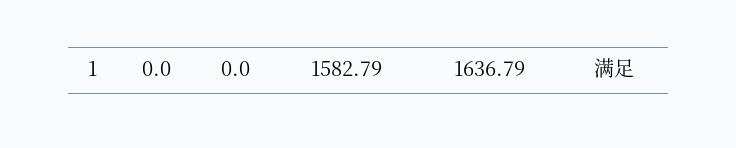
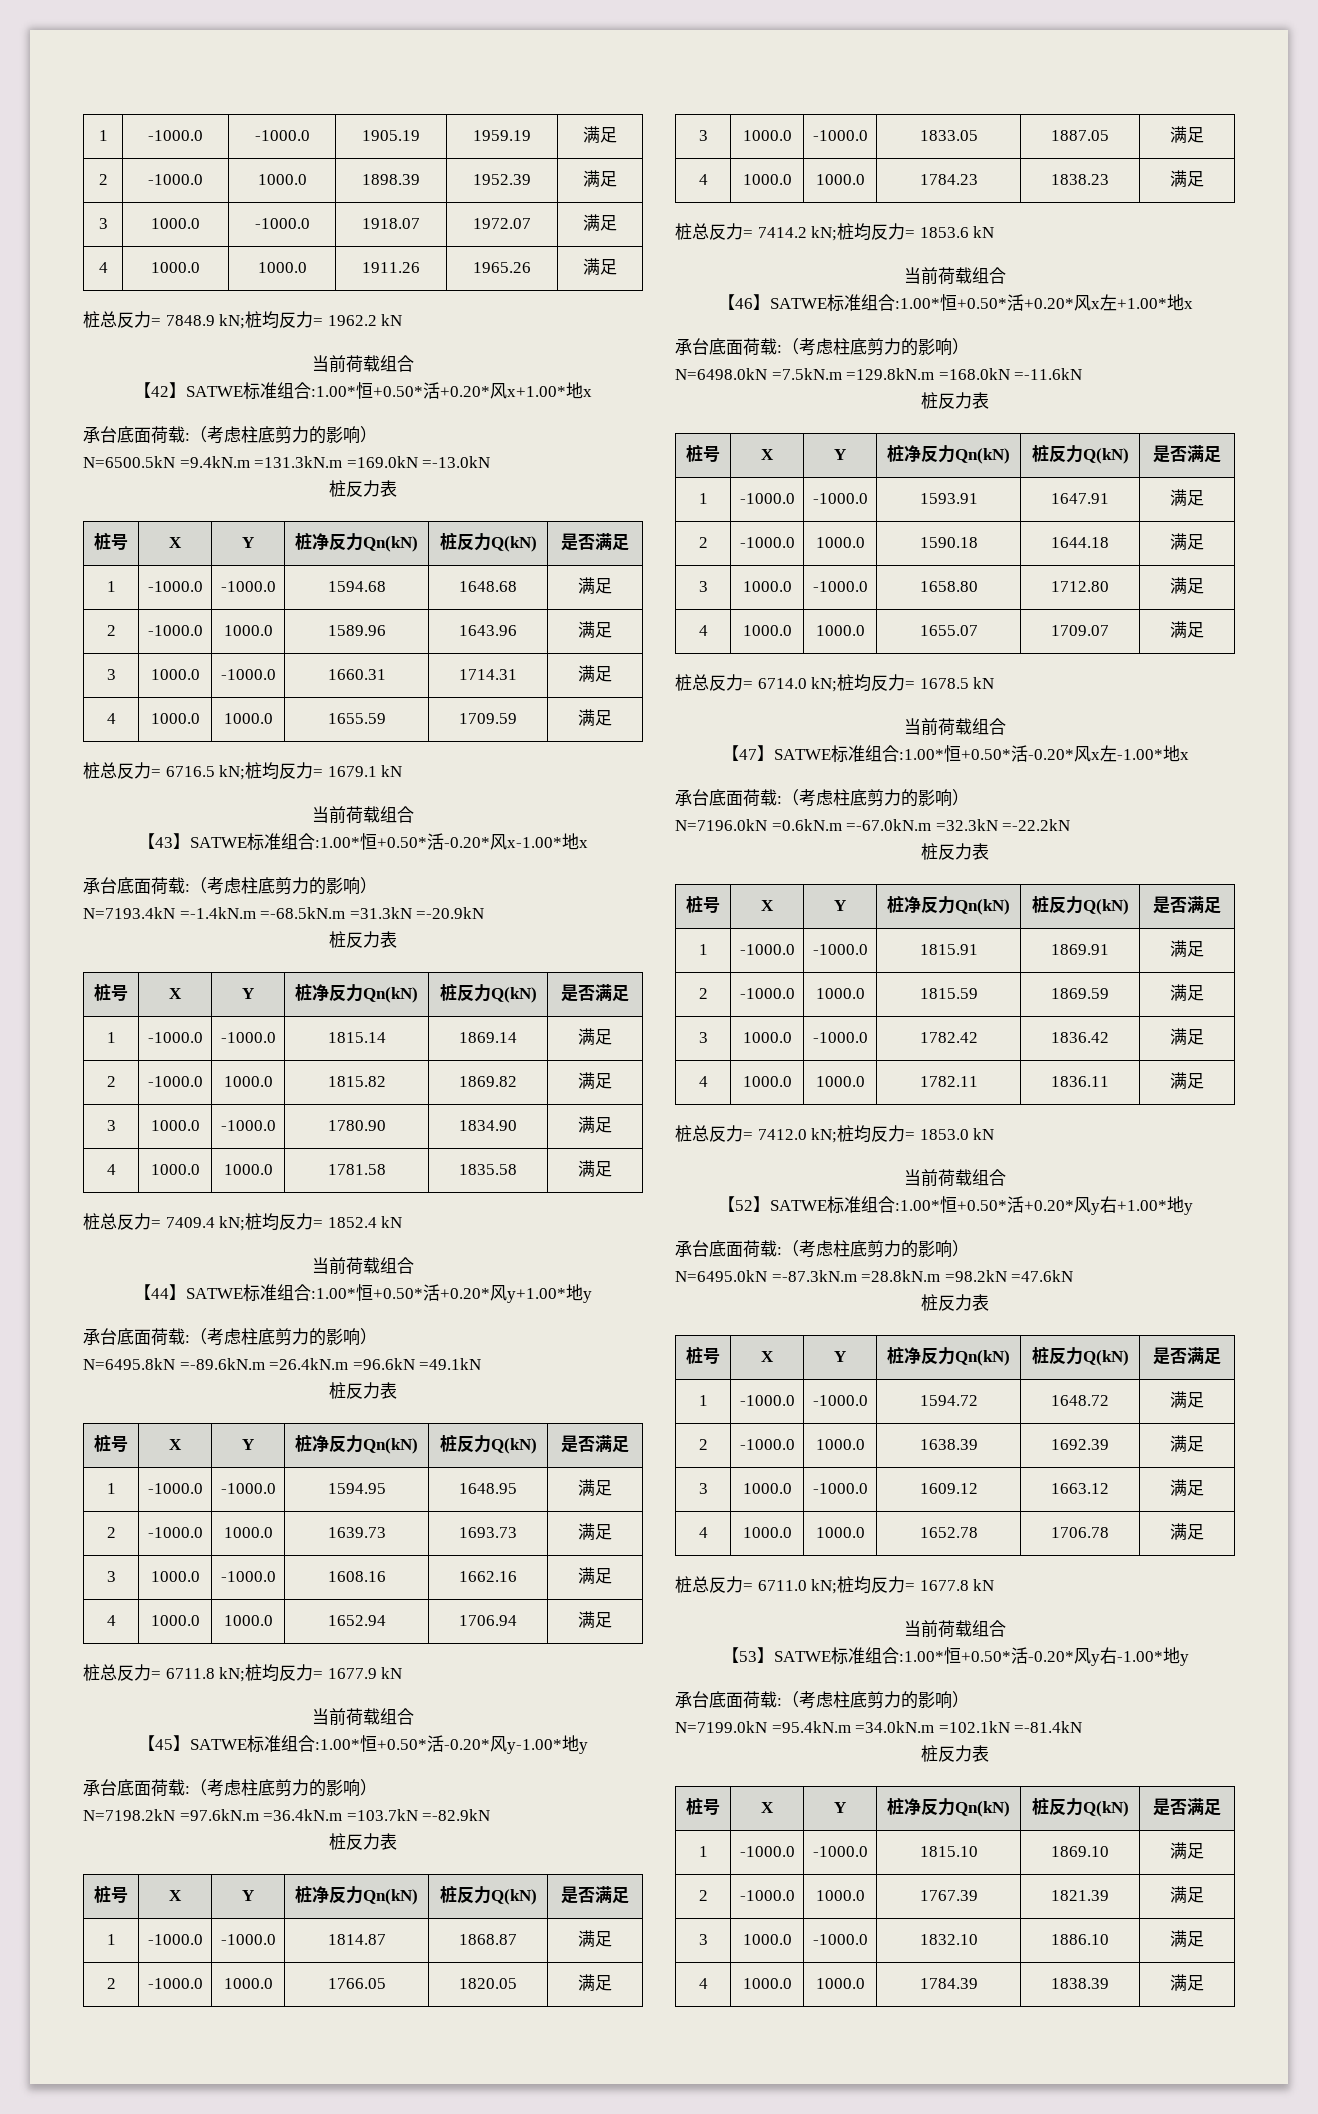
[88,61,97,76] [141,61,171,76] [220,61,250,76] [310,61,382,76] [453,61,525,76] 1 | 0.0 | 0.0 | 1582.79 | 1636.79 -> [98,130,108,141] [148,130,203,141] [254,130,310,141] [362,130,420,141] [473,130,531,141] [583,126,617,143] [98,174,108,185] [148,174,203,185] [257,174,307,185] [362,174,420,185] [473,174,531,185] [583,170,617,187] [98,218,108,229] [151,218,200,229] [254,218,310,229] [362,218,420,229] [473,218,531,229] [583,214,617,231] [98,262,108,273] [151,262,200,273] [257,262,307,273] [362,262,420,273] [473,262,531,273] [583,258,617,275] [83,311,403,329] [312,355,414,373] [134,382,592,400] [83,426,377,444] [83,456,491,468] [329,480,397,497] [94,532,128,550] [169,537,182,548] [242,537,254,548] [295,532,418,552] [439,532,537,552] [561,533,629,551] [106,581,116,592] [147,581,203,592] [220,581,276,592] [327,581,386,592] [459,581,517,592] [578,577,612,594] [106,625,116,636] [147,625,203,636] [223,625,273,636] [327,625,386,636] [459,625,517,636] [578,621,612,638] [106,669,116,680] [150,669,200,680] [220,669,276,680] [327,669,386,680] [459,669,517,680] [578,665,612,682] [106,713,116,724] [150,713,200,724] [223,713,273,724] [327,713,386,724] [459,713,517,724] [578,709,612,726] [83,762,403,780] [312,806,414,824] [138,833,588,851] [83,877,377,895] [83,907,485,919] [329,931,397,948] [94,983,128,1001] [169,988,182,999] [242,988,254,999] [295,983,418,1003] [439,983,537,1003] [561,984,629,1002] [106,1032,116,1043] [147,1032,203,1043] [220,1032,276,1043] [327,1032,386,1043] [459,1032,517,1043] [578,1028,612,1045] [106,1076,116,1087] [147,1076,203,1087] [223,1076,273,1087] [327,1076,386,1087] [459,1076,517,1087] [578,1072,612,1089] [106,1120,116,1131] [150,1120,200,1131] [220,1120,276,1131] [327,1120,386,1131] [459,1120,517,1131] [578,1116,612,1133] [106,1164,116,1175] [150,1164,200,1175] [223,1164,273,1175] [327,1164,386,1175] [459,1164,517,1175] [578,1160,612,1177] [83,1213,403,1231] [312,1257,414,1275] [134,1284,592,1303] [83,1328,377,1346] [83,1358,482,1370] [329,1382,397,1399] [94,1434,128,1452] [169,1439,182,1450] [242,1439,254,1450] [295,1434,418,1454] [439,1434,537,1454] [561,1435,629,1453] [106,1483,116,1494] [147,1483,203,1494] [220,1483,276,1494] [327,1483,386,1494] [459,1483,517,1494] [578,1479,612,1496] [106,1527,116,1538] [147,1527,203,1538] [223,1527,273,1538] [327,1527,386,1538] [459,1527,517,1538] [578,1523,612,1540] [106,1571,116,1582] [150,1571,200,1582] [220,1571,276,1582] [327,1571,386,1582] [459,1571,517,1582] [578,1567,612,1584] [106,1615,116,1626] [150,1615,200,1626] [223,1615,273,1626] [327,1615,386,1626] [459,1615,517,1626] [578,1611,612,1628] [83,1664,403,1682] [312,1708,414,1726] [138,1735,588,1754] [83,1779,377,1797] [83,1809,491,1821] [329,1833,397,1850] [94,1885,128,1903] [169,1890,182,1901] [242,1890,254,1901] [295,1885,418,1905] [439,1885,537,1905] [561,1886,629,1904] [106,1934,116,1945] [147,1934,203,1945] [220,1934,276,1945] [327,1934,386,1945] [459,1934,517,1945] [578,1930,612,1947] [106,1978,116,1989] [147,1978,203,1989] [223,1978,273,1989] [327,1978,386,1989] [459,1978,517,1989] [578,1974,612,1991] [698,130,708,141] [742,130,792,141] [812,130,868,141] [919,130,978,141] [1051,130,1109,141] [1170,126,1204,143] [698,174,708,185] [742,174,792,185] [815,174,865,185] [919,174,978,185] [1051,174,1109,185] [1170,170,1204,187] [675,223,995,241] [904,267,1006,285] [717,294,1193,312] [675,338,969,356] [675,368,1083,380] [921,392,989,409] [686,444,720,462] [761,449,774,460] [834,449,846,460] [887,444,1010,464] [1031,444,1129,464] [1153,445,1221,463] [698,493,708,504] [739,493,795,504] [812,493,868,504] [919,493,978,504] [1051,493,1109,504] [1170,489,1204,506] [698,537,708,548] [739,537,795,548] [815,537,865,548] [919,537,978,548] [1051,537,1109,548] [1170,533,1204,550] [698,581,708,592] [742,581,792,592] [812,581,868,592] [919,581,978,592] [1051,581,1109,592] [1170,577,1204,594] [698,625,708,636] [742,625,792,636] [815,625,865,636] [919,625,978,636] [1051,625,1109,636] [1170,621,1204,638] [675,674,995,692] [904,718,1006,736] [721,745,1189,763] [675,789,969,807] [675,819,1071,831] [921,843,989,860] [686,895,720,913] [761,900,774,911] [834,900,846,911] [887,895,1010,915] [1031,895,1129,915] [1153,896,1221,914] [698,944,708,955] [739,944,795,955] [812,944,868,955] [919,944,978,955] [1051,944,1109,955] [1170,940,1204,957] [698,988,708,999] [739,988,795,999] [815,988,865,999] [919,988,978,999] [1051,988,1109,999] [1170,984,1204,1001] [698,1032,708,1043] [742,1032,792,1043] [812,1032,868,1043] [919,1032,978,1043] [1051,1032,1109,1043] [1170,1028,1204,1045] [698,1076,708,1087] [742,1076,792,1087] [815,1076,865,1087] [919,1076,978,1087] [1051,1076,1109,1087] [1170,1072,1204,1089] [675,1125,995,1143] [904,1169,1006,1187] [717,1196,1193,1215] [675,1240,969,1258] [675,1270,1074,1282] [921,1294,989,1311] [686,1346,720,1364] [761,1351,774,1362] [834,1351,846,1362] [887,1346,1010,1366] [1031,1346,1129,1366] [1153,1347,1221,1365] [698,1395,708,1406] [739,1395,795,1406] [812,1395,868,1406] [919,1395,978,1406] [1051,1395,1109,1406] [1170,1391,1204,1408] [698,1439,708,1450] [739,1439,795,1450] [815,1439,865,1450] [919,1439,978,1450] [1051,1439,1109,1450] [1170,1435,1204,1452] [698,1483,708,1494] [742,1483,792,1494] [812,1483,868,1494] [919,1483,978,1494] [1051,1483,1109,1494] [1170,1479,1204,1496] [698,1527,708,1538] [742,1527,792,1538] [815,1527,865,1538] [919,1527,978,1538] [1051,1527,1109,1538] [1170,1523,1204,1540] [675,1576,995,1594] [904,1620,1006,1638] [721,1647,1189,1666] [675,1691,969,1709] [675,1721,1083,1733] [921,1745,989,1762] [686,1797,720,1815] [761,1802,774,1813] [834,1802,846,1813] [887,1797,1010,1817] [1031,1797,1129,1817] [1153,1798,1221,1816] [698,1846,708,1857] [739,1846,795,1857] [812,1846,868,1857] [919,1846,978,1857] [1051,1846,1109,1857] [1170,1842,1204,1859] [698,1890,708,1901] [739,1890,795,1901] [815,1890,865,1901] [919,1890,978,1901] [1051,1890,1109,1901] [1170,1886,1204,1903] [698,1934,708,1945] [742,1934,792,1945] [812,1934,868,1945] [919,1934,978,1945] [1051,1934,1109,1945] [1170,1930,1204,1947] [698,1978,708,1989] [742,1978,792,1989] [815,1978,865,1989] [919,1978,978,1989] [1051,1978,1109,1989] 1 | -1000.0 | -1000.0 | 1905.19 | 1959.19 | 满足 // 2 | -1000.0 | 1000.0 | 1898.39 | 1952.39 | 满足 // 3 | 1000.0 | -1000.0 | 1918.07 | 1972.07 | 满足 // 4 | 1000.0 | 1000.0 | 1911.26 | 1965.26 | 满足 // 桩总反力= 7848.9 kN;桩均反力= 1962.2 kN // 当前荷载组合 // 【42】SATWE标准组合:1.00*恒+0.50*活+0.20*风x+1.00*地x // 承台底面荷载:（考虑柱底剪力的影响） // N=6500.5kN =9.4kN.m =131.3kN.m =169.0kN =-13.0kN // 桩反力表 // 桩号 | X | Y | 桩净反力Qn(kN) | 桩反力Q(kN) | 是否满足 // 1 | -1000.0 | -1000.0 | 1594.68 | 1648.68 | 满足 // 2 | -1000.0 | 1000.0 | 1589.96 | 1643.96 | 满足 // 3 | 1000.0 | -1000.0 | 1660.31 | 1714.31 | 满足 // 4 | 1000.0 | 1000.0 | 1655.59 | 1709.59 | 满足 // 桩总反力= 6716.5 kN;桩均反力= 1679.1 kN // 当前荷载组合 // 【43】SATWE标准组合:1.00*恒+0.50*活-0.20*风x-1.00*地x // 承台底面荷载:（考虑柱底剪力的影响） // N=7193.4kN =-1.4kN.m =-68.5kN.m =31.3kN =-20.9kN // 桩反力表 // 桩号 | X | Y | 桩净反力Qn(kN) | 桩反力Q(kN) | 是否满足 // 1 | -1000.0 | -1000.0 | 1815.14 | 1869.14 | 满足 // 2 | -1000.0 | 1000.0 | 1815.82 | 1869.82 | 满足 // 3 | 1000.0 | -1000.0 | 1780.90 | 1834.90 | 满足 // 4 | 1000.0 | 1000.0 | 1781.58 | 1835.58 | 满足 // 桩总反力= 7409.4 kN;桩均反力= 1852.4 kN // 当前荷载组合 // 【44】SATWE标准组合:1.00*恒+0.50*活+0.20*风y+1.00*地y // 承台底面荷载:（考虑柱底剪力的影响） // N=6495.8kN =-89.6kN.m =26.4kN.m =96.6kN =49.1kN // 桩反力表 // 桩号 | X | Y | 桩净反力Qn(kN) | 桩反力Q(kN) | 是否满足 // 1 | -1000.0 | -1000.0 | 1594.95 | 1648.95 | 满足 // 2 | -1000.0 | 1000.0 | 1639.73 | 1693.73 | 满足 // 3 | 1000.0 | -1000.0 | 1608.16 | 1662.16 | 满足 // 4 | 1000.0 | 1000.0 | 1652.94 | 1706.94 | 满足 // 桩总反力= 6711.8 kN;桩均反力= 1677.9 kN // 当前荷载组合 // 【45】SATWE标准组合:1.00*恒+0.50*活-0.20*风y-1.00*地y // 承台底面荷载:（考虑柱底剪力的影响） // N=7198.2kN =97.6kN.m =36.4kN.m =103.7kN =-82.9kN // 桩反力表 // 桩号 | X | Y | 桩净反力Qn(kN) | 桩反力Q(kN) | 是否满足 // 1 | -1000.0 | -1000.0 | 1814.87 | 1868.87 | 满足 // 2 | -1000.0 | 1000.0 | 1766.05 | 1820.05 | 满足 // 3 | 1000.0 | -1000.0 | 1833.05 | 1887.05 | 满足 // 4 | 1000.0 | 1000.0 | 1784.23 | 1838.23 | 满足 // 桩总反力= 7414.2 kN;桩均反力= 1853.6 kN // 当前荷载组合 // 【46】SATWE标准组合:1.00*恒+0.50*活+0.20*风x左+1.00*地x // 承台底面荷载:（考虑柱底剪力的影响） // N=6498.0kN =7.5kN.m =129.8kN.m =168.0kN =-11.6kN // 桩反力表 // 桩号 | X | Y | 桩净反力Qn(kN) | 桩反力Q(kN) | 是否满足 // 1 | -1000.0 | -1000.0 | 1593.91 | 1647.91 | 满足 // 2 | -1000.0 | 1000.0 | 1590.18 | 1644.18 | 满足 // 3 | 1000.0 | -1000.0 | 1658.80 | 1712.80 | 满足 // 4 | 1000.0 | 1000.0 | 1655.07 | 1709.07 | 满足 // 桩总反力= 6714.0 kN;桩均反力= 1678.5 kN // 当前荷载组合 // 【47】SATWE标准组合:1.00*恒+0.50*活-0.20*风x左-1.00*地x // 承台底面荷载:（考虑柱底剪力的影响） // N=7196.0kN =0.6kN.m =-67.0kN.m =32.3kN =-22.2kN // 桩反力表 // 桩号 | X | Y | 桩净反力Qn(kN) | 桩反力Q(kN) | 是否满足 // 1 | -1000.0 | -1000.0 | 1815.91 | 1869.91 | 满足 // 2 | -1000.0 | 1000.0 | 1815.59 | 1869.59 | 满足 // 3 | 1000.0 | -1000.0 | 1782.42 | 1836.42 | 满足 // 4 | 1000.0 | 1000.0 | 1782.11 | 1836.11 | 满足 // 桩总反力= 7412.0 kN;桩均反力= 1853.0 kN // 当前荷载组合 // 【52】SATWE标准组合:1.00*恒+0.50*活+0.20*风y右+1.00*地y // 承台底面荷载:（考虑柱底剪力的影响） // N=6495.0kN =-87.3kN.m =28.8kN.m =98.2kN =47.6kN // 桩反力表 // 桩号 | X | Y | 桩净反力Qn(kN) | 桩反力Q(kN) | 是否满足 // 1 | -1000.0 | -1000.0 | 1594.72 | 1648.72 | 满足 // 2 | -1000.0 | 1000.0 | 1638.39 | 1692.39 | 满足 // 3 | 1000.0 | -1000.0 | 1609.12 | 1663.12 | 满足 // 4 | 1000.0 | 1000.0 | 1652.78 | 1706.78 | 满足 // 桩总反力= 6711.0 kN;桩均反力= 1677.8 kN // 当前荷载组合 // 【53】SATWE标准组合:1.00*恒+0.50*活-0.20*风y右-1.00*地y // 承台底面荷载:（考虑柱底剪力的影响） // N=7199.0kN =95.4kN.m =34.0kN.m =102.1kN =-81.4kN // 桩反力表 // 桩号 | X | Y | 桩净反力Qn(kN) | 桩反力Q(kN) | 是否满足 // 1 | -1000.0 | -1000.0 | 1815.10 | 1869.10 | 满足 // 2 | -1000.0 | 1000.0 | 1767.39 | 1821.39 | 满足 // 3 | 1000.0 | -1000.0 | 1832.10 | 1886.10 | 满足 // 4 | 1000.0 | 1000.0 | 1784.39 | 1838.39

